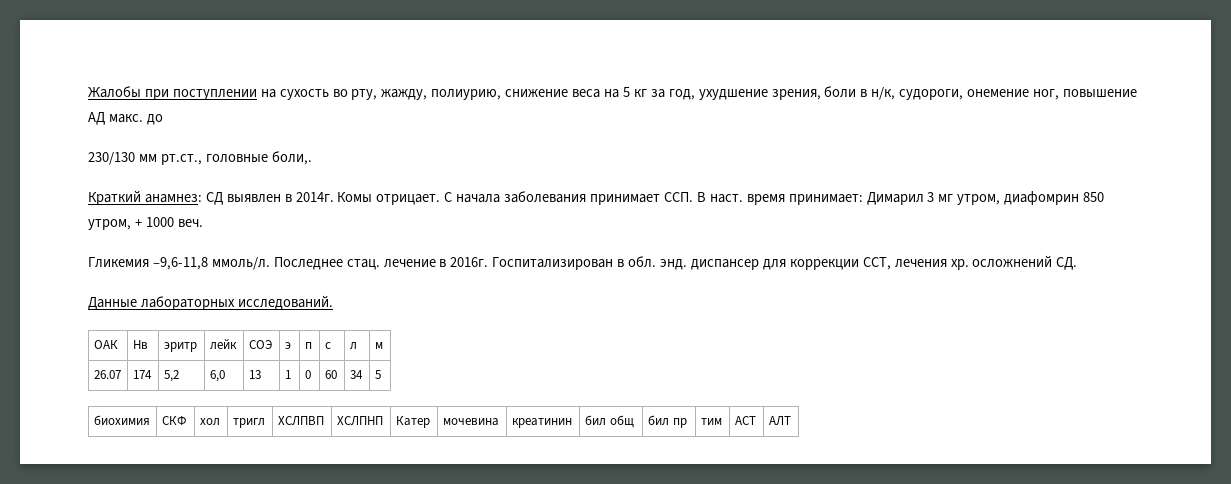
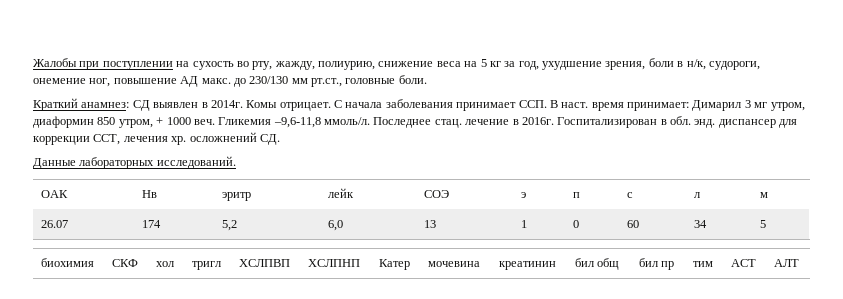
(163, 119) // -> (246, 82) none
[271,151,312,165] боли,. -> [398,75,427,84] боли.
[1004,191,1080,205] диафомрин -> [33,116,94,128] диаформин
(203, 223) // -> (215, 122) none

